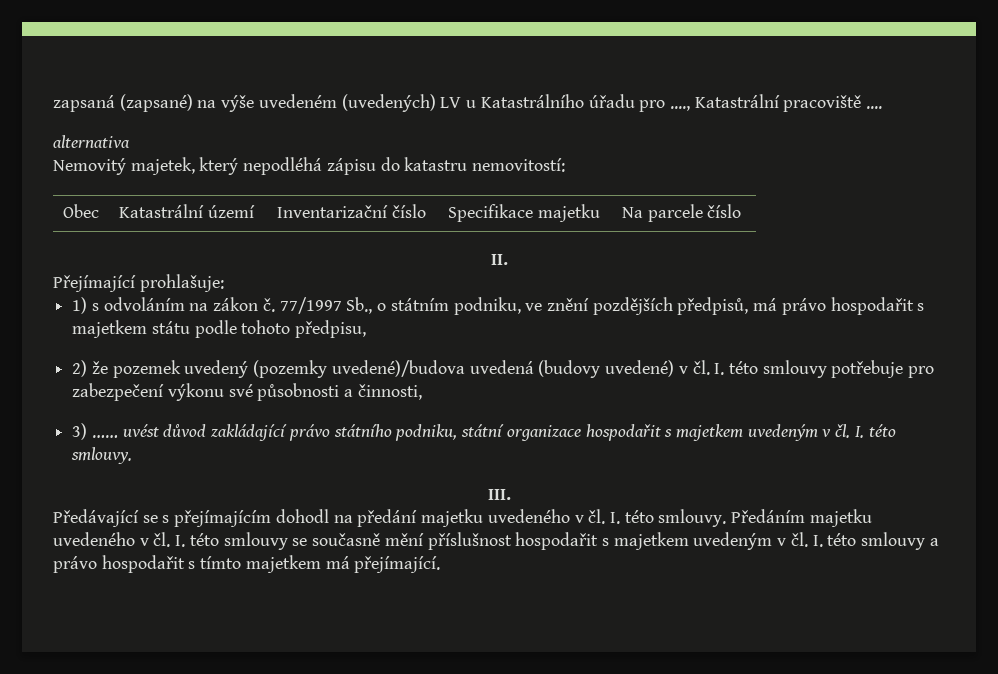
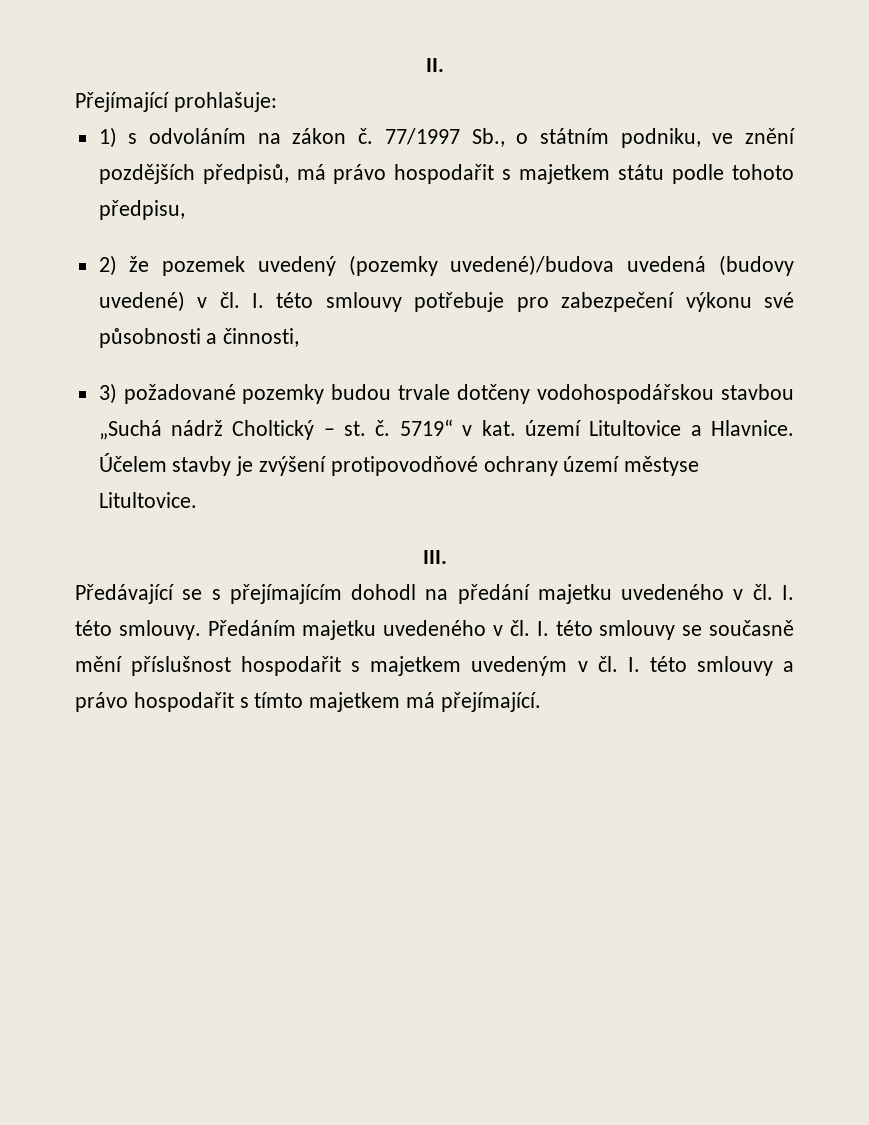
[53,94,883,112] [53,135,130,148] [53,157,566,175] [62,204,99,218] [118,204,255,218] [276,204,426,218] [447,204,600,222] [621,204,742,222] zapsaná (zapsané) na výše uvedeném (uvedených) LV u Katastrálního úřadu pro ...., Katastrální pracoviště .... // alternativa // Nemovitý majetek, který nepodléhá zápisu do katastru nemovitostí: // Obec | Katastrální území | Inventarizační číslo | Specifikace majetku | Na parcele číslo // -> (425, 65) none
[91,424,896,441] [71,447,133,464] …… uvést důvod zakládající právo státního podniku, státní organizace hospodařit s majetkem uvedeným v čl. I. této smlouvy. -> [123,384,794,404] [98,419,794,440] [98,453,700,476] [98,492,197,508] požadované pozemky budou trvale dotčeny vodohospodářskou stavbou „Suchá nádrž Choltický – st. č. 5719“ v kat. území Litultovice a Hlavnice. Účelem stavby je zvýšení protipovodňové ochrany území městyse Litultovice.

